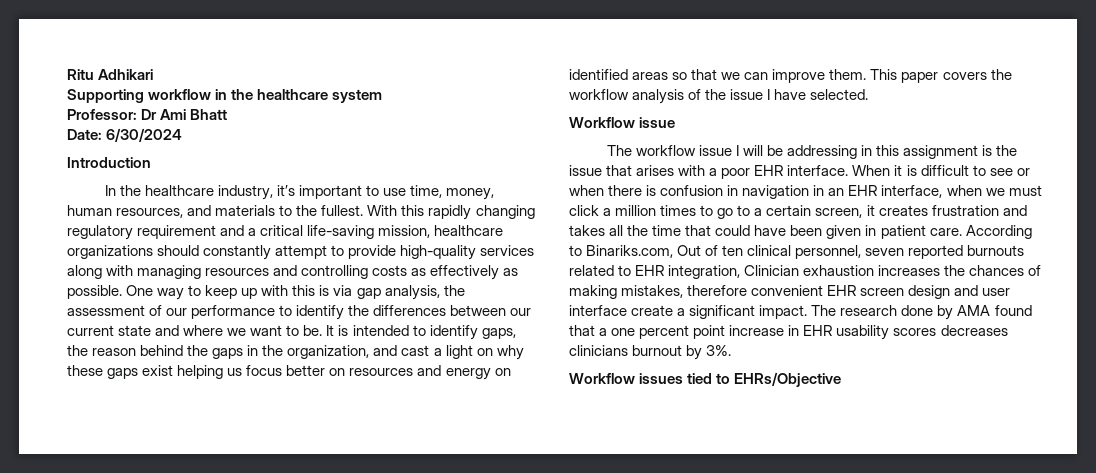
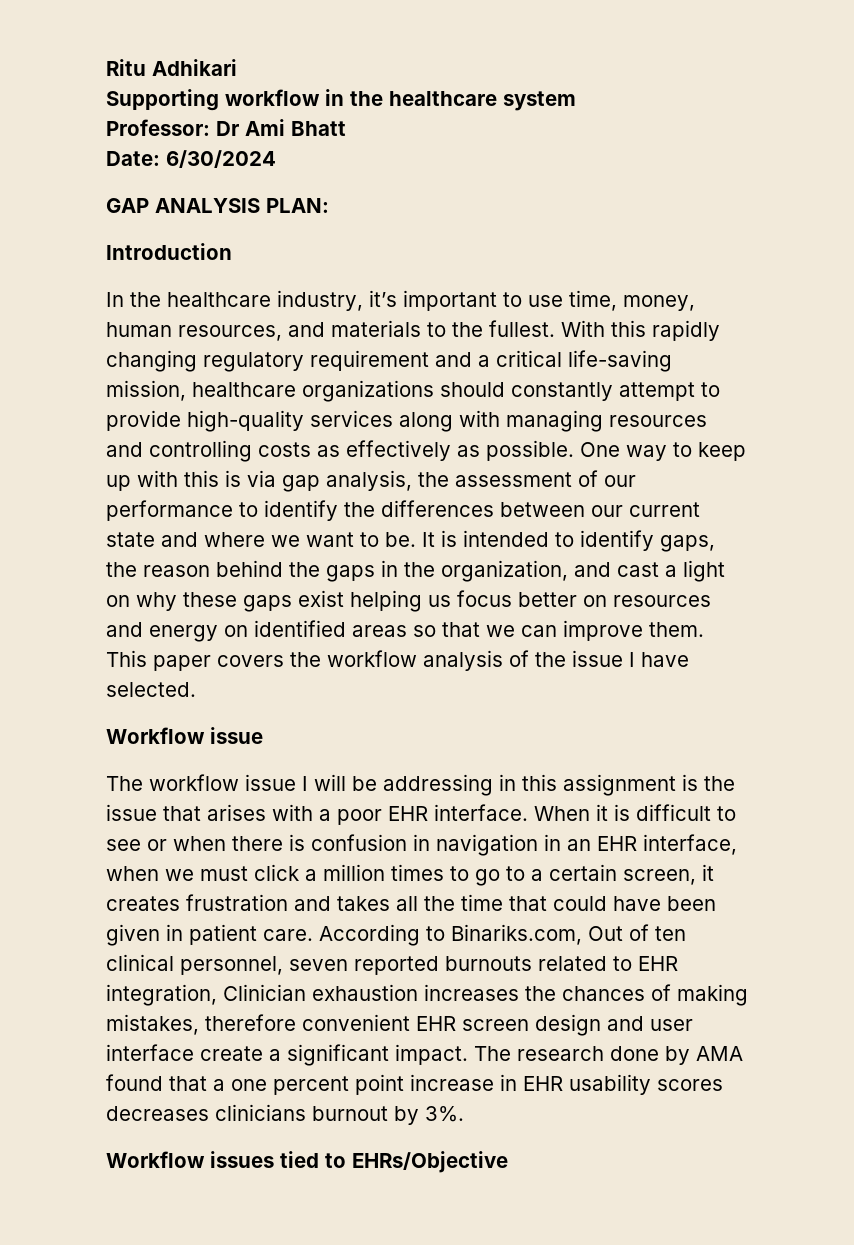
(183, 135) none -> [106,198,329,213] // GAP ANALYSIS PLAN:

